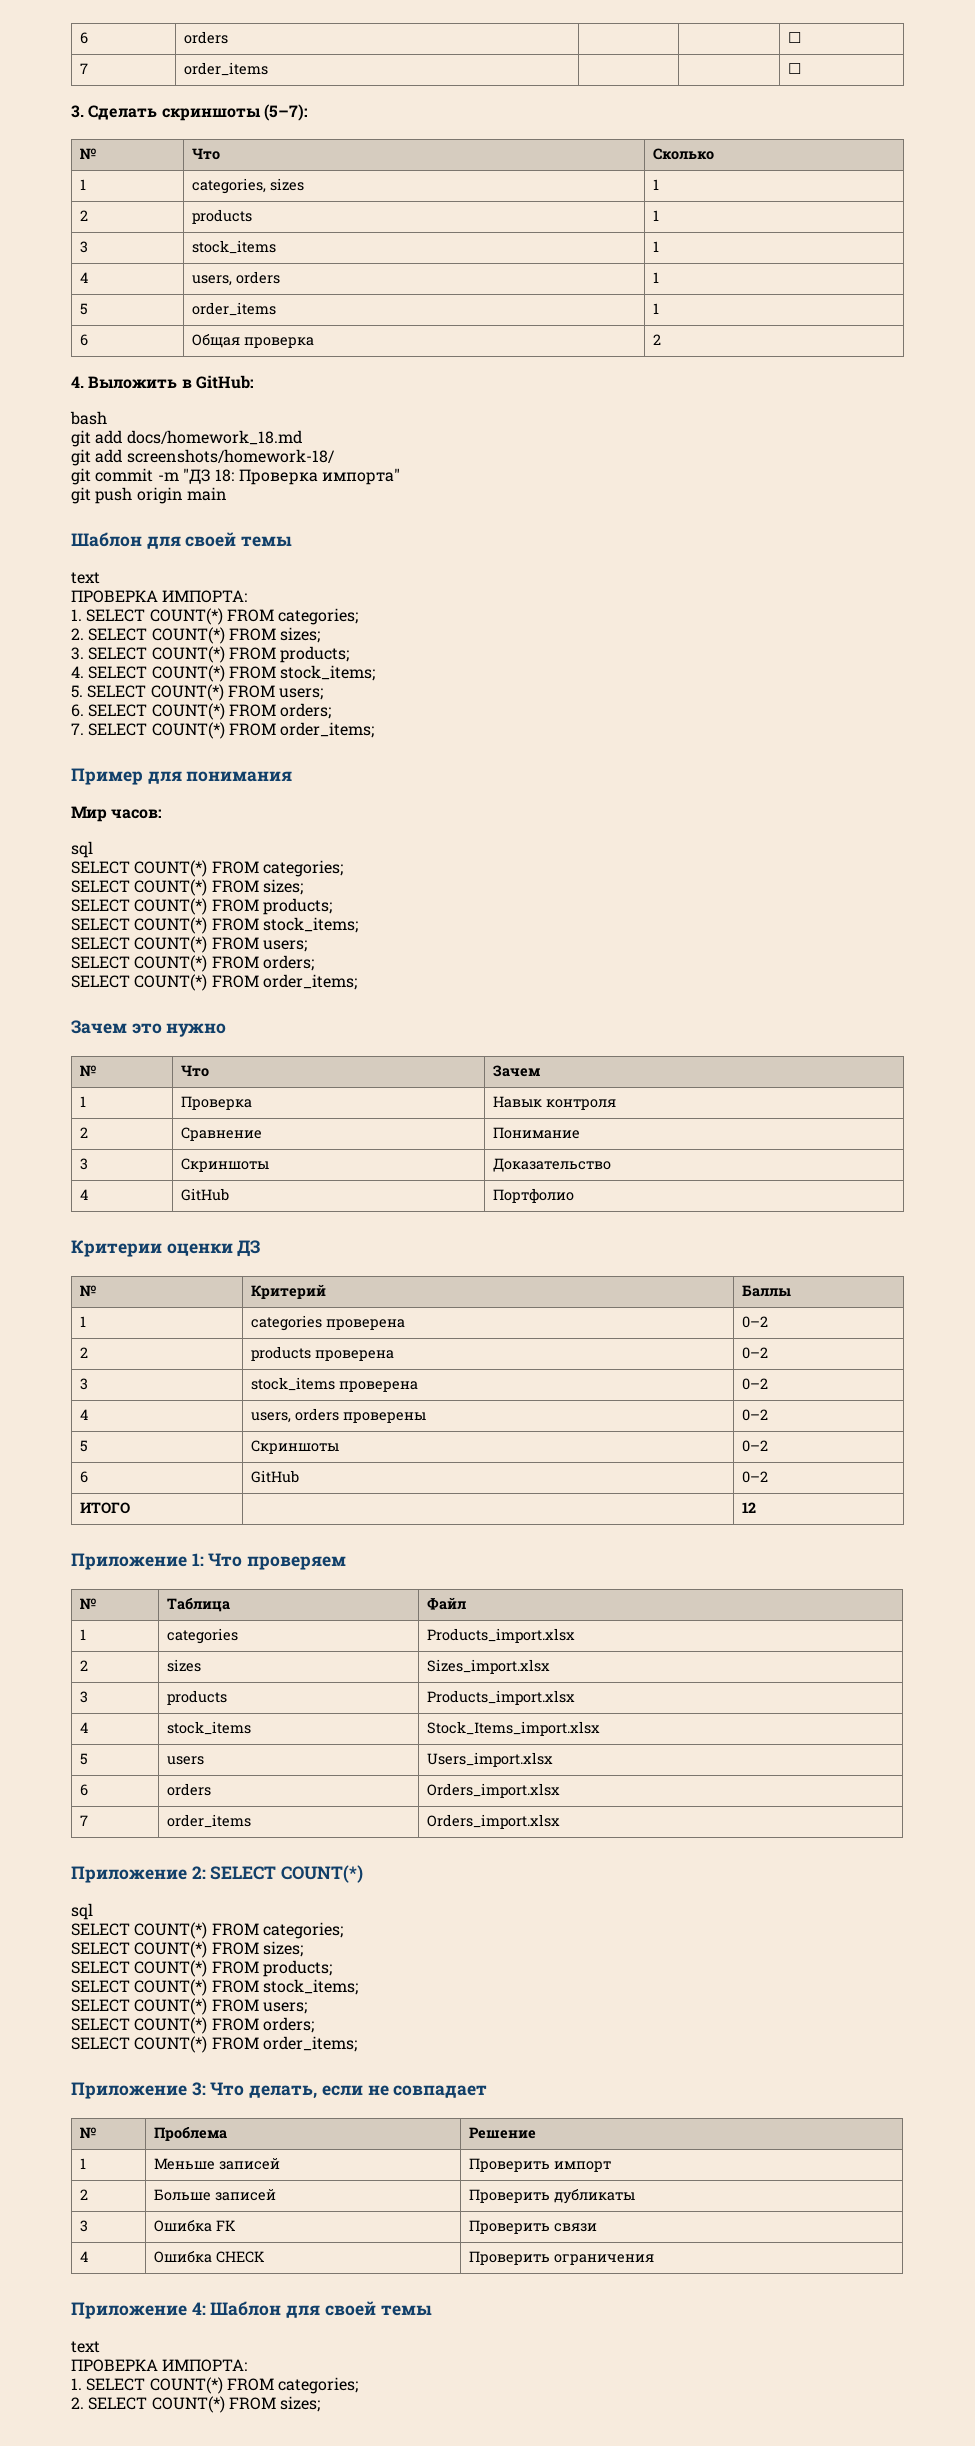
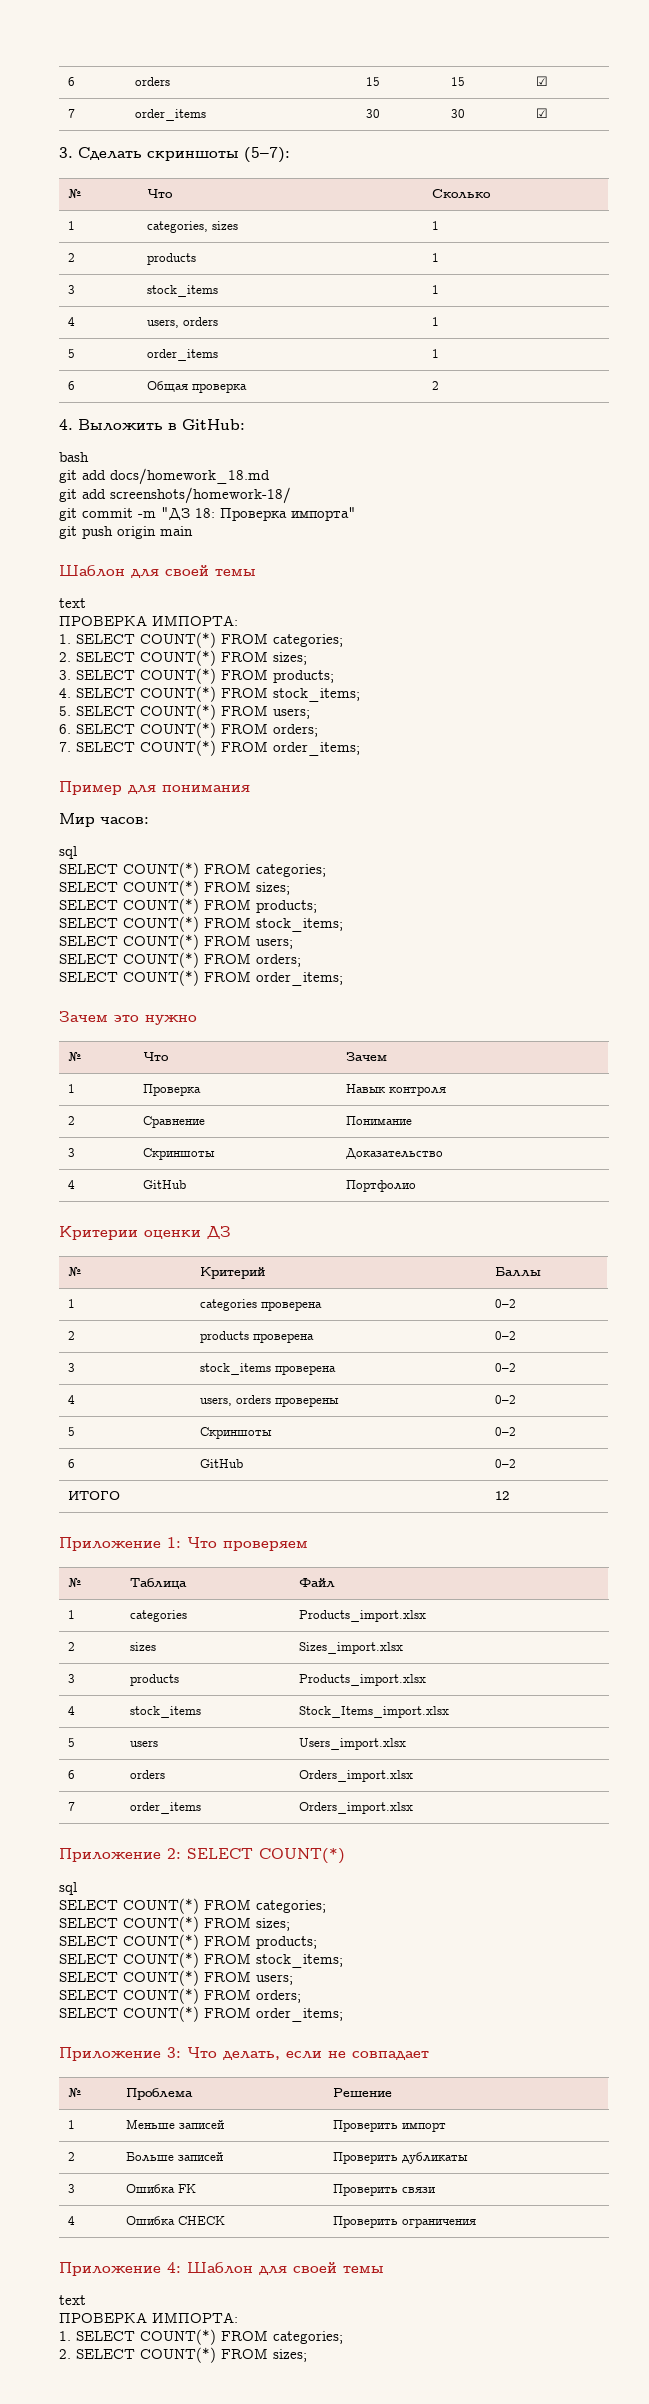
[79,32,88,44] [183,31,228,44] [787,32,801,43] [79,63,88,74] [183,62,268,76] [787,63,801,74] 6 | orders | | | ☐ // 7 | order_items | | | ☐ -> [68,77,76,86] [135,77,171,86] [366,77,381,86] [451,77,466,86] [536,76,549,86] [68,109,76,118] [135,109,207,121] [366,109,381,118] [451,109,466,118] [536,108,549,118] 6 | orders | 15 | 15 | ☑ // 7 | order_items | 30 | 30 | ☑

